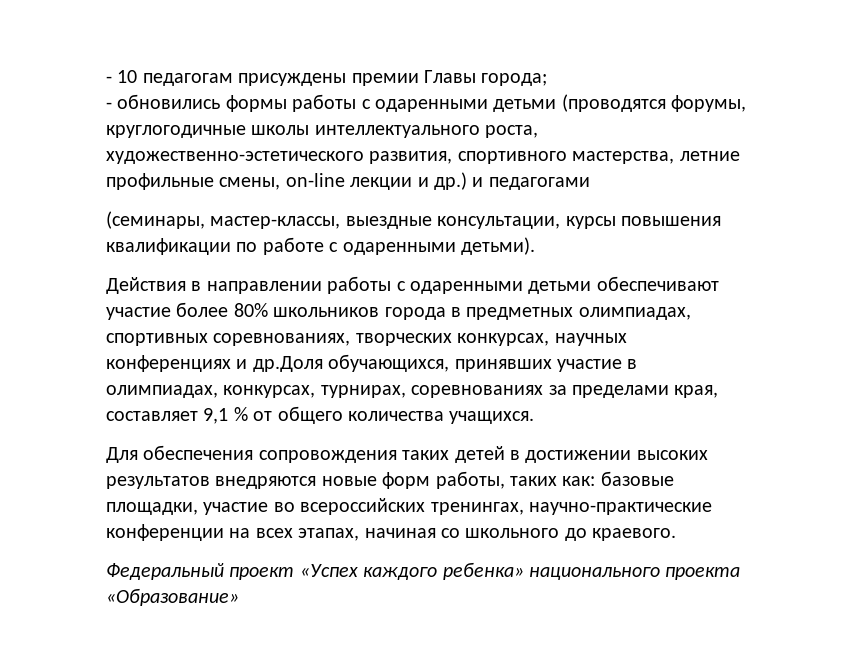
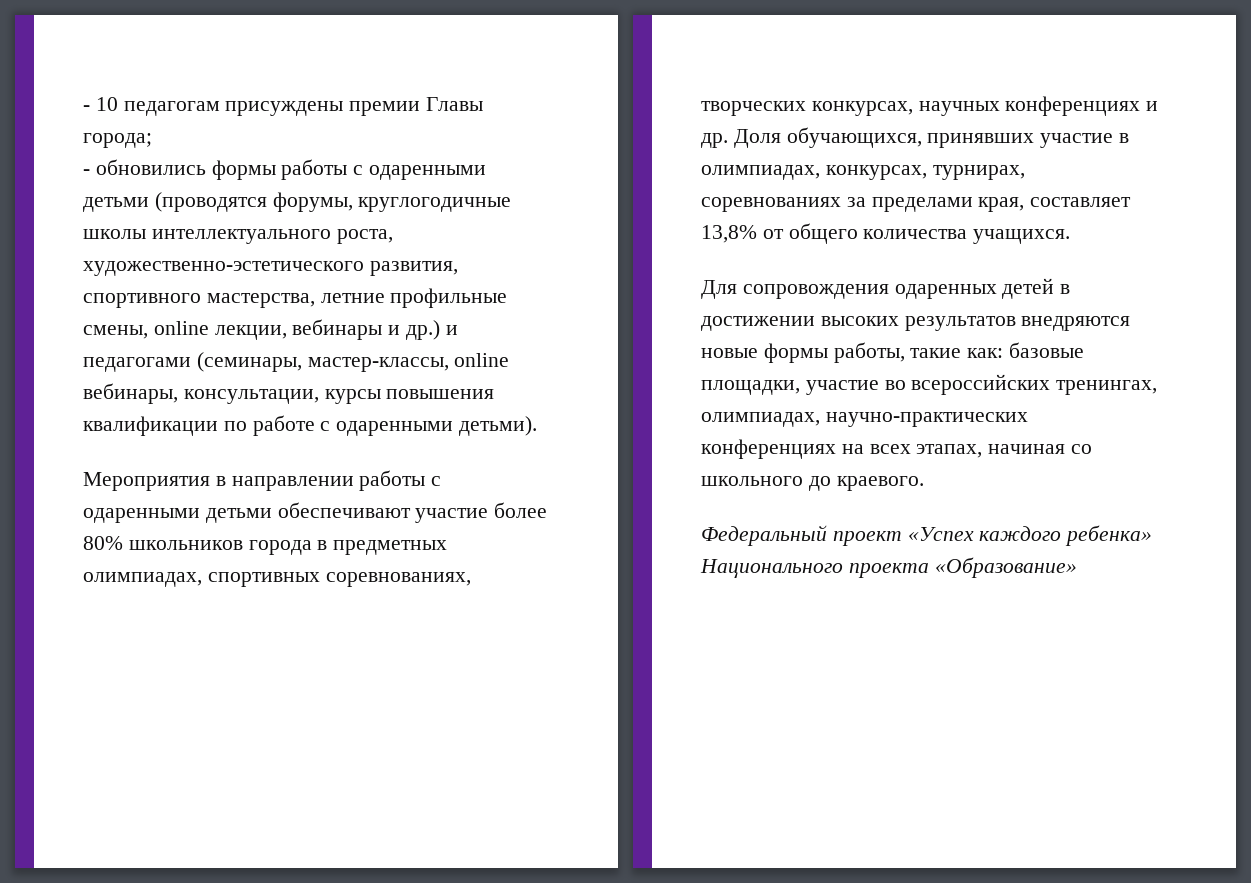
[285,173,413,190] on-line лекции -> [153,319,383,340] online лекции, вебинары
(590, 183) // -> (191, 364) none
[345,216,432,229] выездные -> [454,353,510,367] [83,383,178,404] online вебинары,
[106,277,186,294] Действия -> [83,472,210,491] Мероприятия
[252,356,323,372] др.Доля -> [701,129,781,148] др. Доля
[203,407,248,424] 9,1 % -> [701,225,757,243] 13,8%
[143,445,450,463] обеспечения сопровождения таких -> [742,284,997,299] сопровождения одаренных
[382,471,557,489] форм работы, таких -> [763,342,962,363] формы работы, такие
[529,502,712,515] [106,524,224,541] научно-практические конференции -> [701,412,1028,427] [701,439,836,459] олимпиадах, научно-практических конференциях
[529,567,660,580] национального -> [700,559,843,578] Национального

